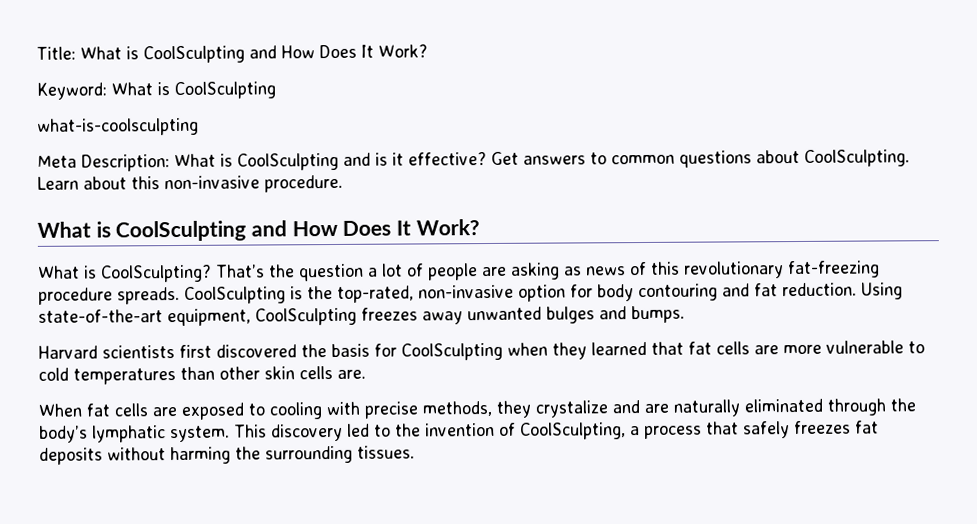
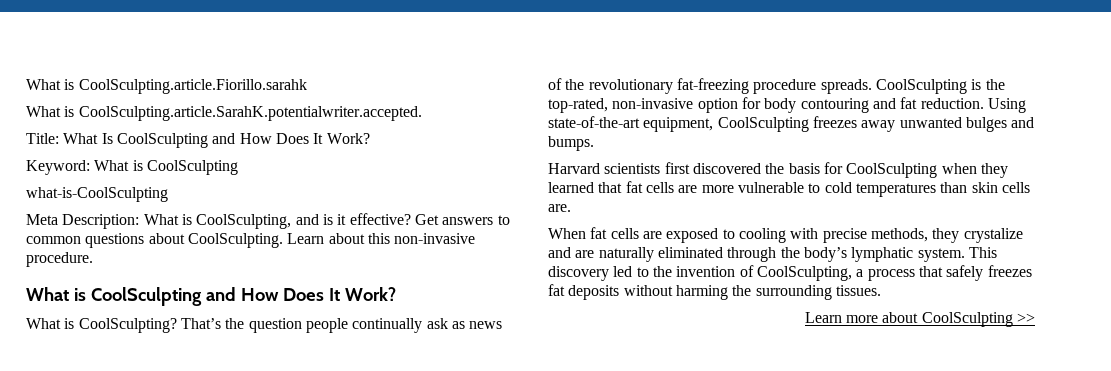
(36, 53) none -> [26,79,307,94] [26,106,422,121] What is CoolSculpting.article.Fiorillo.sarahk // What is CoolSculpting.article.SarahK.potentialwriter.accepted. //
[126,46,139,60] is -> [101,133,113,144] Is
[37,117,199,136] what-is-coolsculpting -> [26,187,168,202] what-is-CoolSculpting
[237,152,339,171] CoolSculpting -> [196,214,292,229] CoolSculpting,
[368,262,560,281] a lot of people are asking -> [305,318,448,333] people continually ask
[651,261,680,275] this -> [565,79,585,90] the
[219,366,260,380] other -> (968, 187) none
(415, 452) none -> [804,312,1035,327] // Learn more about CoolSculpting >>

